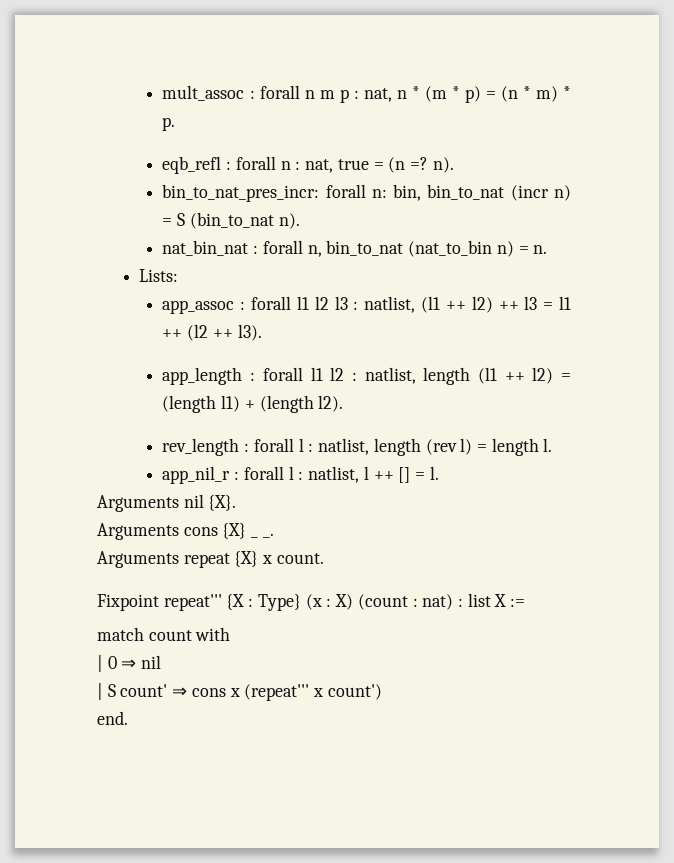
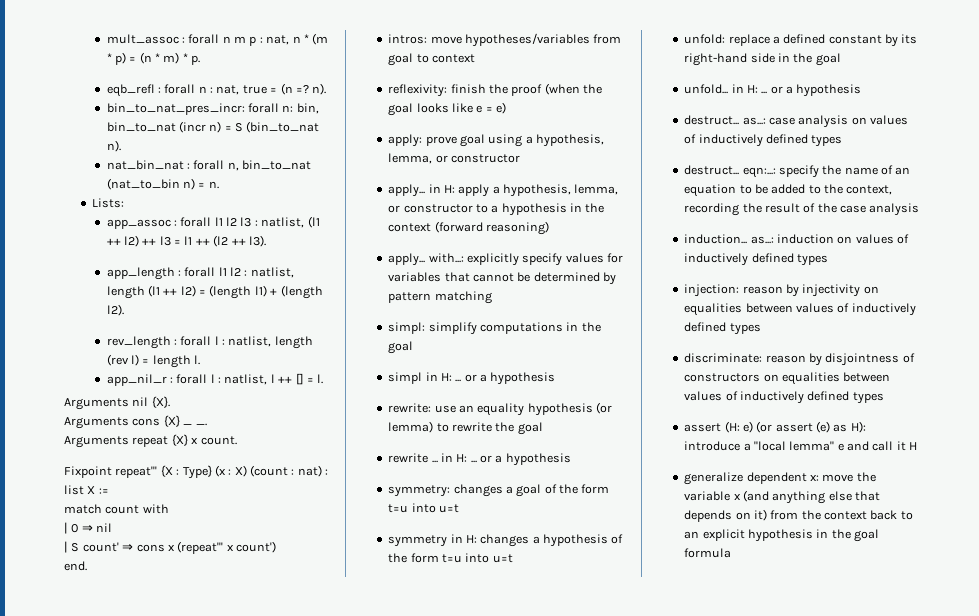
(128, 718) none -> [388,33,622,47] [388,53,475,66] [388,83,603,97] [388,102,507,116] [388,134,605,147] [388,153,520,164] [388,184,619,197] [388,203,605,216] [388,221,549,235] [388,253,624,266] [388,272,617,285] [388,291,492,304] [388,322,601,335] [388,341,414,354] [388,372,556,385] [388,402,613,416] [388,421,543,435] [388,453,571,466] [388,484,610,497] [388,503,459,513] [388,534,624,547] [388,553,513,563] [684,34,918,47] [684,53,841,66] [684,84,862,97] [684,115,909,128] [684,134,843,147] [684,165,911,178] [684,184,893,197] [684,203,920,216] [684,234,910,244] [684,253,828,266] [684,284,879,297] [684,303,916,316] [684,322,761,335] [684,353,915,366] [684,372,891,385] [684,391,884,404] [684,421,866,433] [684,441,918,451] [684,472,876,485] [684,490,881,504] [684,509,913,522] [684,529,880,542] [684,548,732,558] // intros: move hypotheses/variables from goal to context // reflexivity: finish the proof (when the goal looks like e = e) // apply: prove goal using a hypothesis, lemma, or constructor // apply... in H: apply a hypothesis, lemma, or constructor to a hypothesis in the context (forward reasoning) // apply... with...: explicitly specify values for variables that cannot be determined by pattern matching // simpl: simplify computations in the goal // simpl in H: ... or a hypothesis // rewrite: use an equality hypothesis (or lemma) to rewrite the goal // rewrite ... in H: ... or a hypothesis // symmetry: changes a goal of the form t=u into u=t // symmetry in H: changes a hypothesis of the form t=u into u=t // unfold: replace a defined constant by its right-hand side in the goal // unfold... in H: ... or a hypothesis // destruct... as...: case analysis on values of inductively defined types // destruct... eqn:...: specify the name of an equation to be added to the context, recording the result of the case analysis // induction... as...: induction on values of inductively defined types // injection: reason by injectivity on equalities between values of inductively defined types // discriminate: reason by disjointness of constructors on equalities between values of inductively defined types // assert (H: e) (or assert (e) as H): introduce a "local lemma" e and call it H // generalize dependent x: move the variable x (and anything else that depends on it) from the context back to an explicit hypothesis in the goal formula

